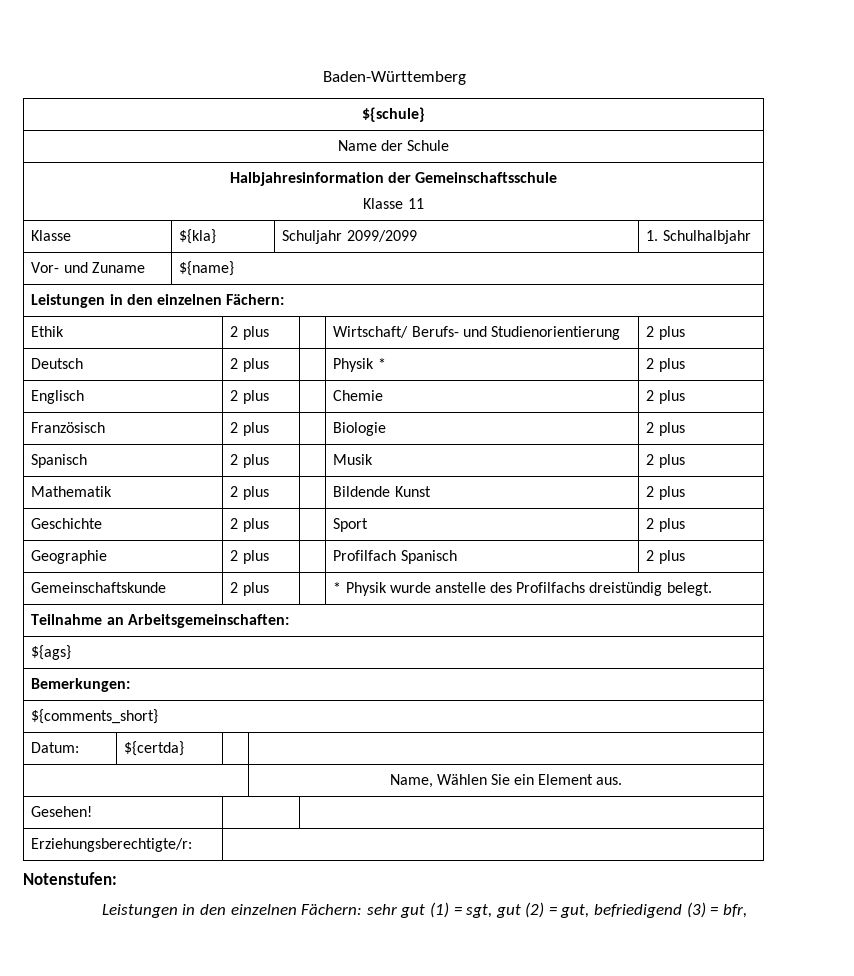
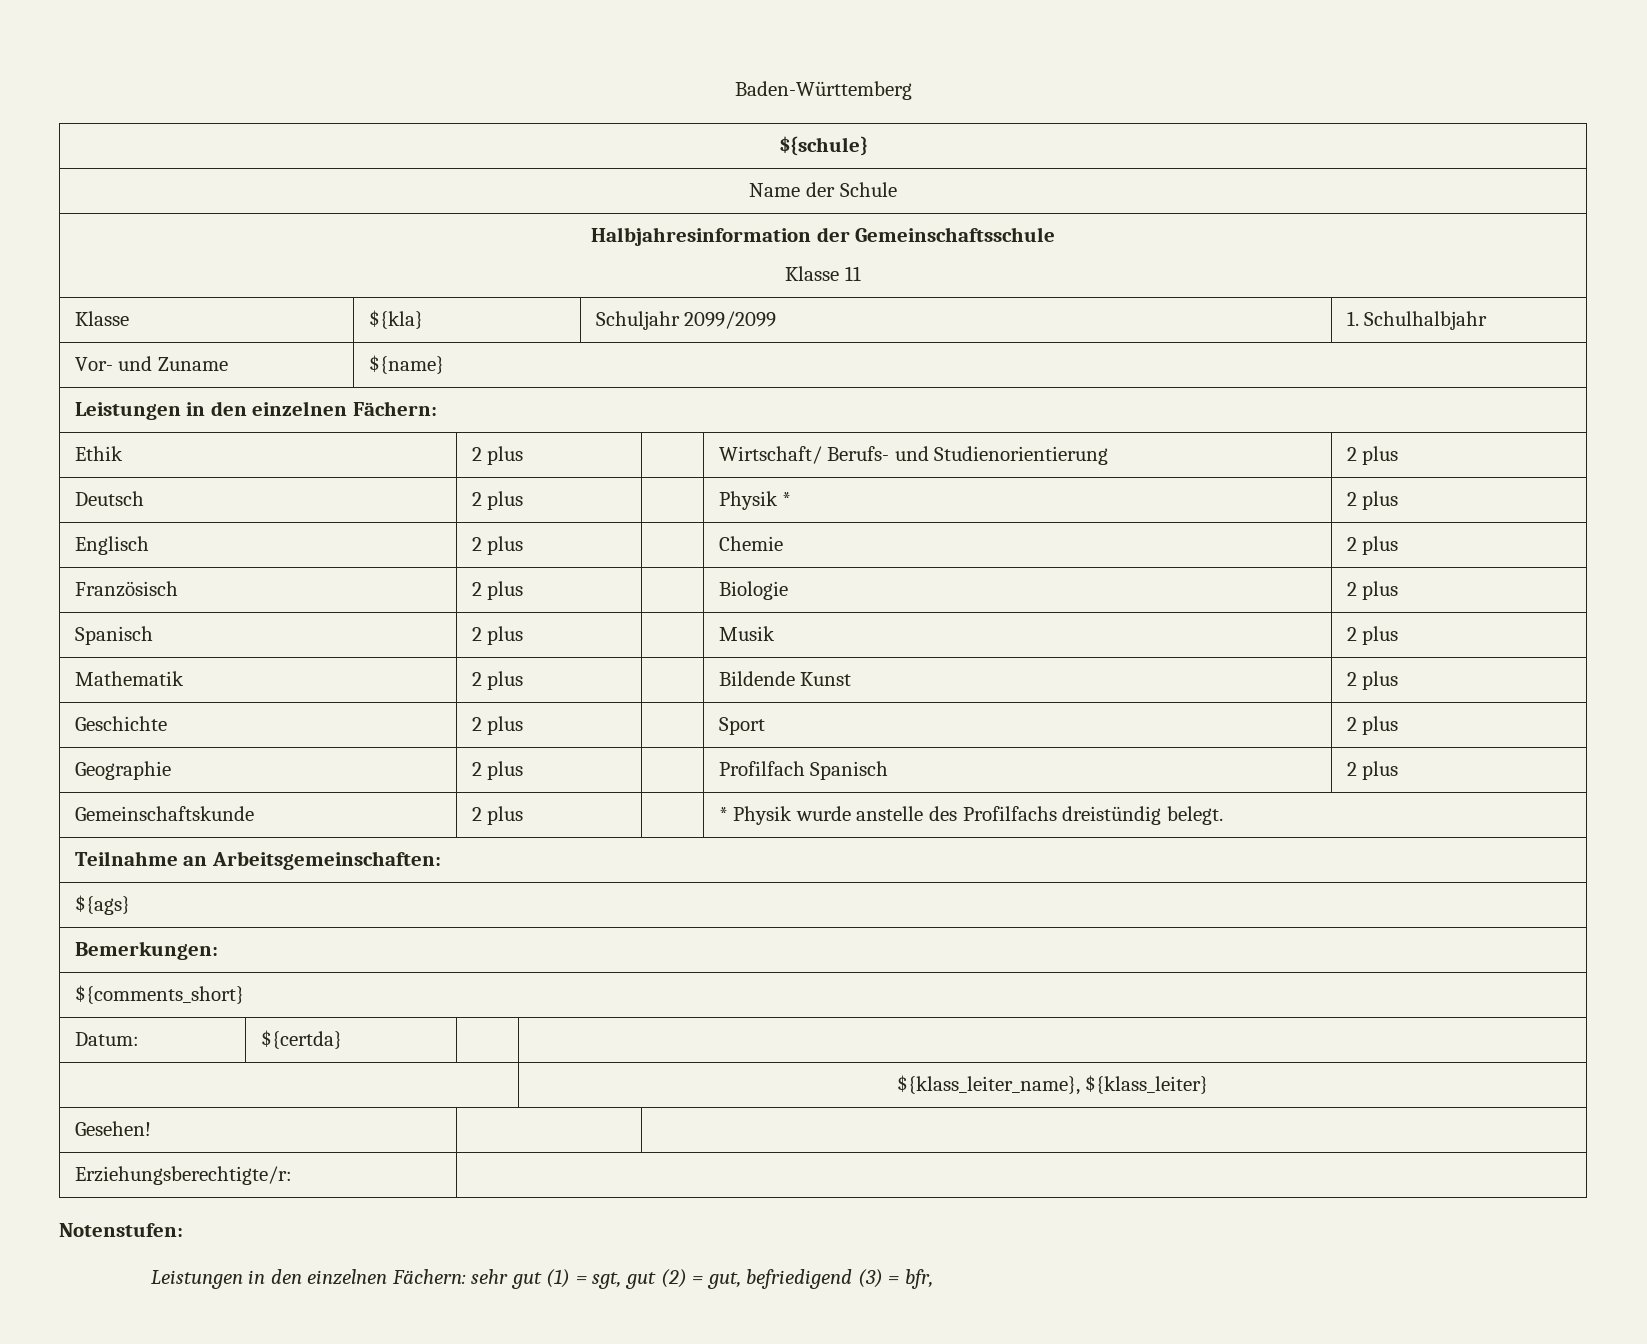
[389,774,623,788] Name, Wählen Sie ein Element aus. -> [896,1075,1209,1095] ${klass_leiter_name}, ${klass_leiter}

